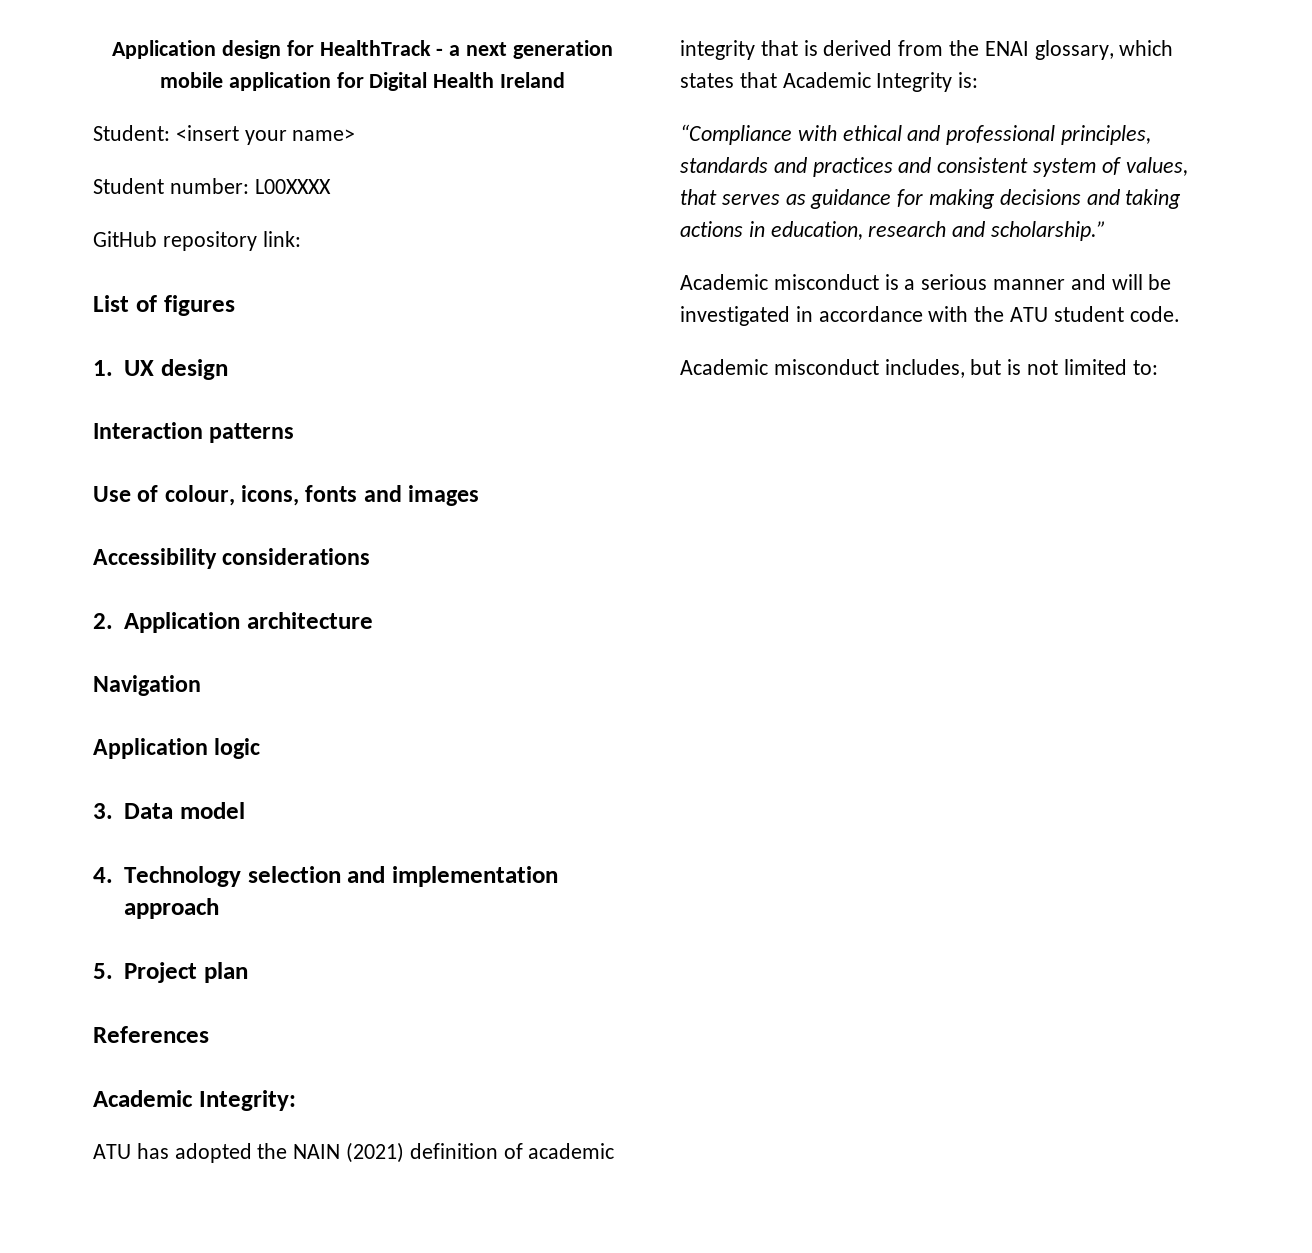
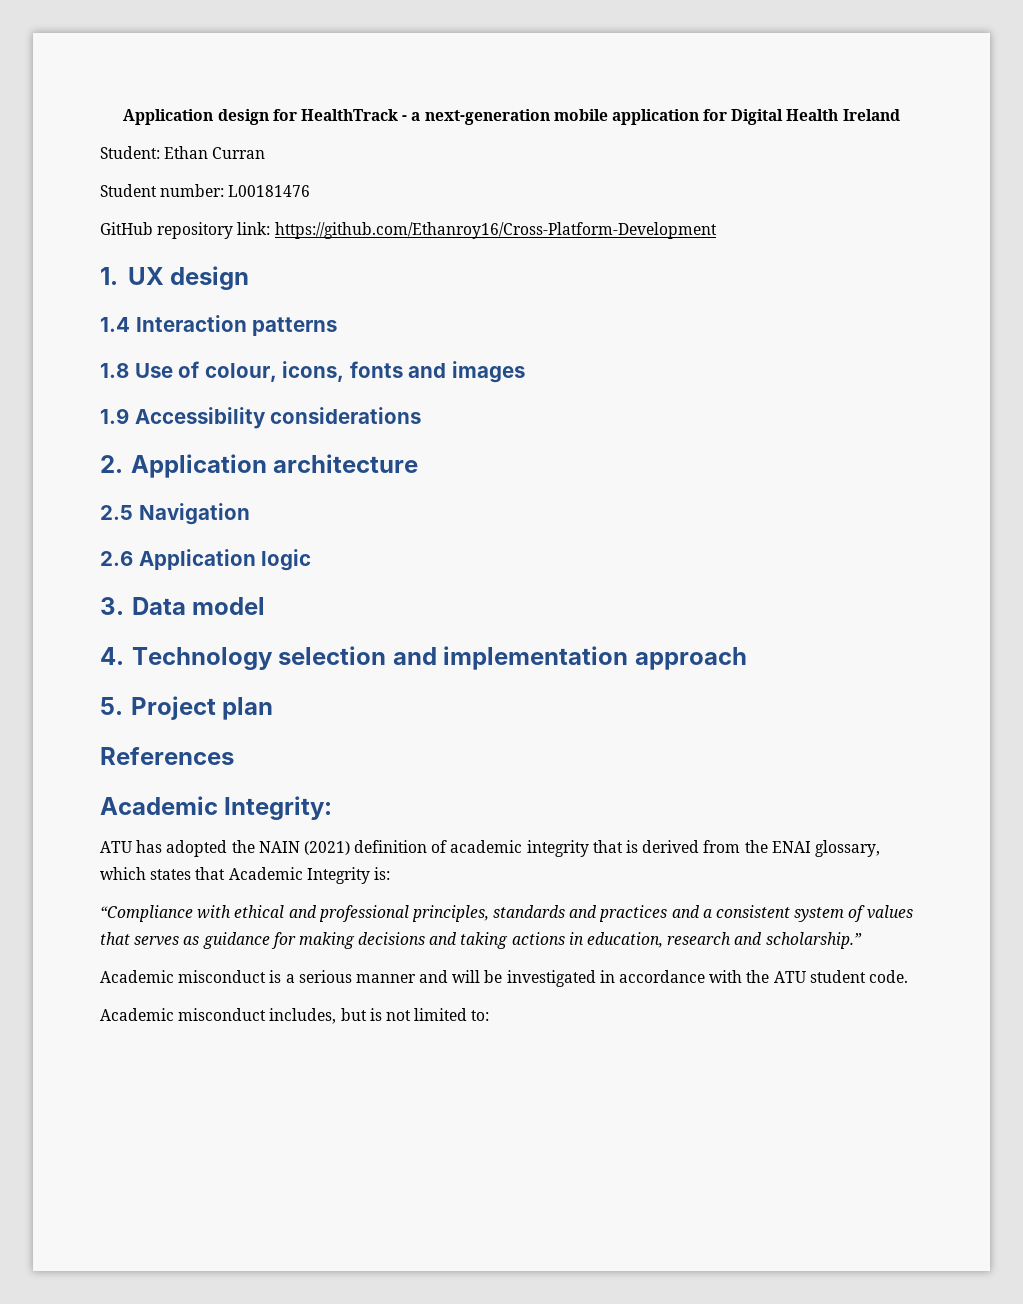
[466,40,613,59] next generation -> [424,109,550,125] next-generation
[175,125,356,145] <insert your name> -> [164,146,266,159] Ethan Curran
[254,179,331,194] L00XXXX -> [228,185,311,197] L00181476
[93,295,235,316] // List of figures -> [274,222,717,239] https://github.com/Ethanroy16/Cross-Platform-Development
(228, 369) none -> [100,317,130,332] 1.4
(295, 433) none -> [100,363,129,378] 1.8
(480, 495) none -> [100,408,129,424] 1.9
(373, 620) none -> [100,505,133,520] 2.5
(201, 685) none -> [100,551,133,566] 2.6
(932, 165) none -> [702,909,712,918] a
[1125,157,1188,176] values, -> [866,905,913,919] values

